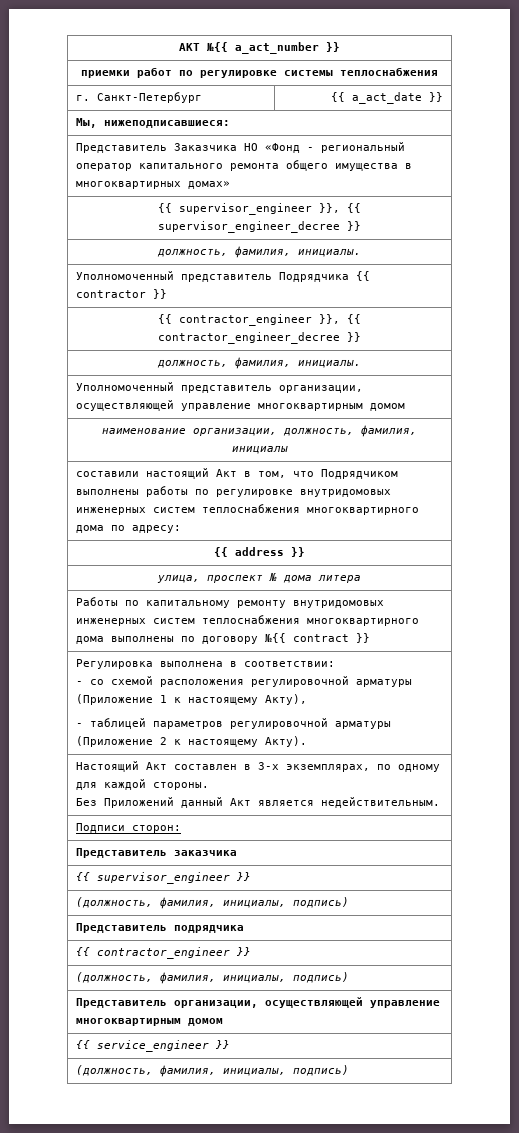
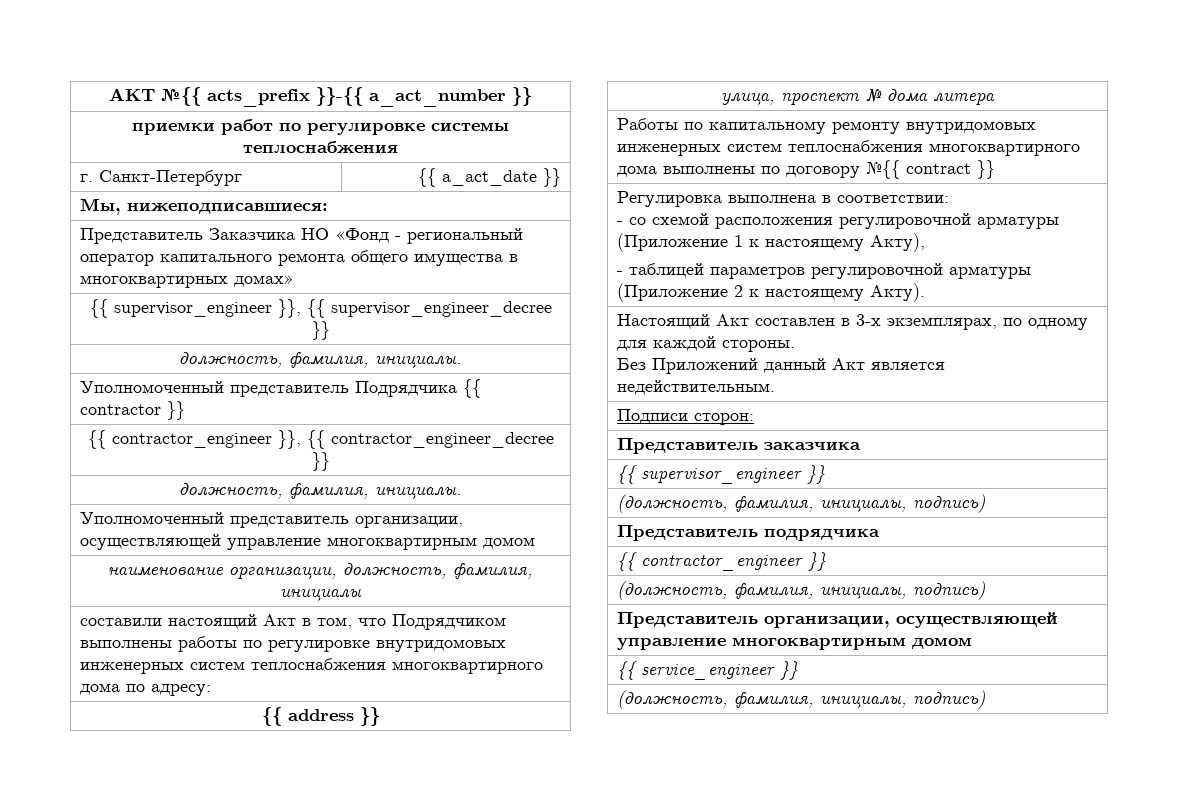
(228, 47) none -> [207,87,363,107] acts_prefix }}-{{

